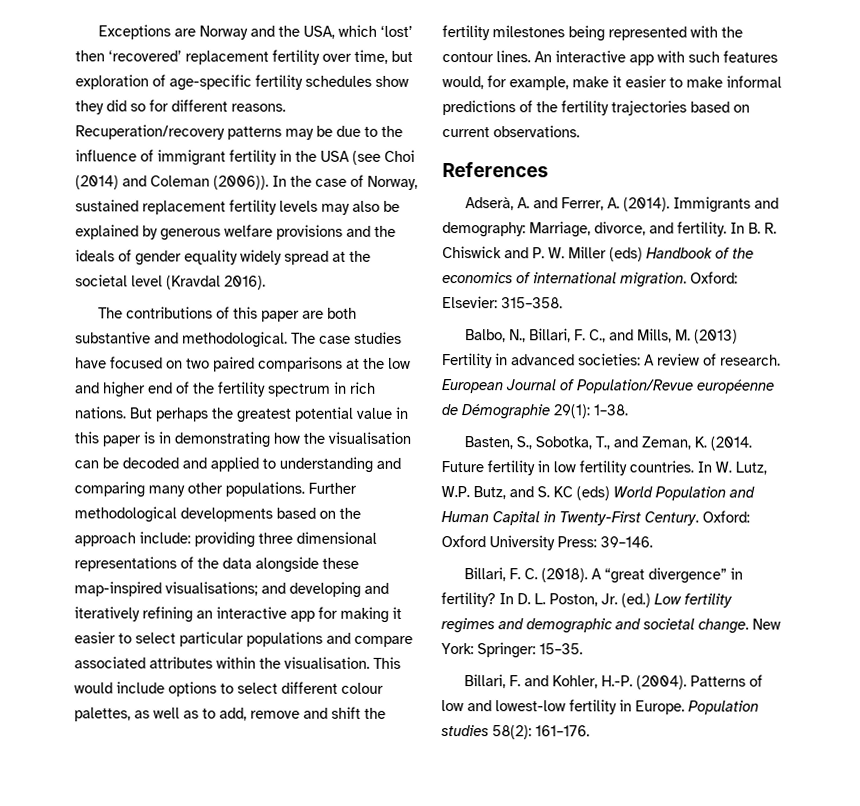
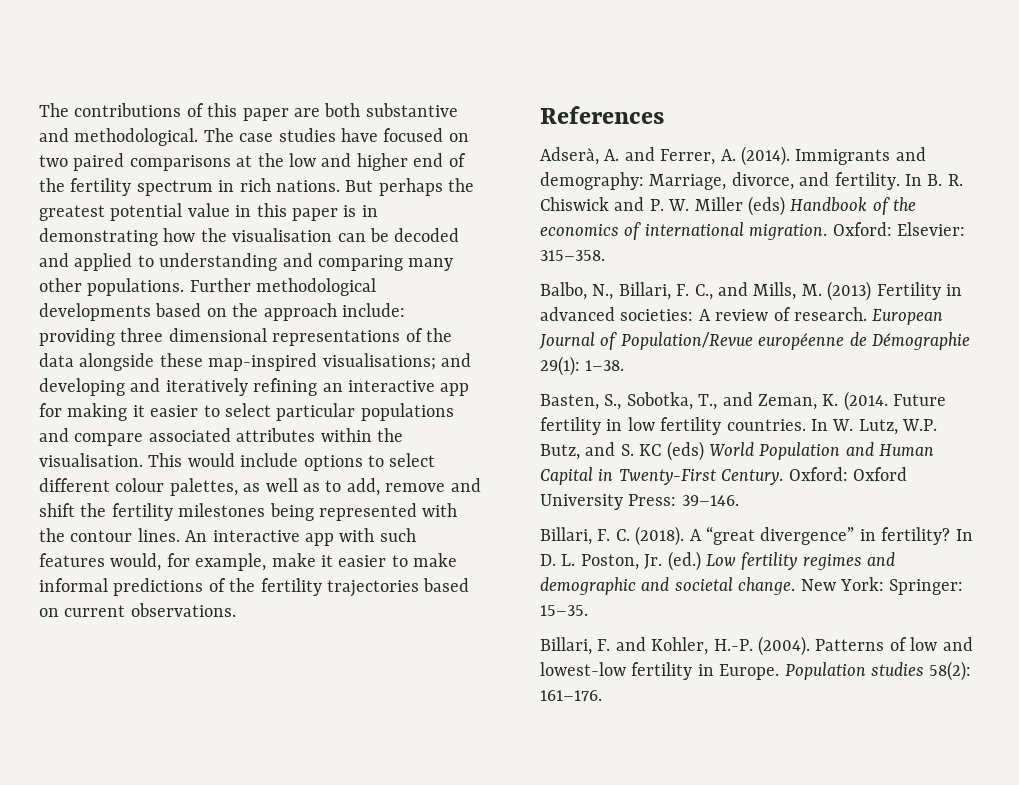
[97,24,413,40] [75,49,413,65] [75,74,409,91] [75,99,286,115] [75,124,403,140] [75,149,415,166] [75,174,418,190] [75,199,400,215] [75,224,396,241] [75,249,371,266] [75,274,266,290] Exceptions are Norway and the USA, which ‘lost’ then ‘recovered’ replacement fertility over time, but exploration of age-specific fertility schedules show they did so for different reasons. Recuperation/recovery patterns may be due to the influence of immigrant fertility in the USA (see Choi (2014) and Coleman (2006)). In the case of Norway, sustained replacement fertility levels may also be explained by generous welfare provisions and the ideals of gender equality widely spread at the societal level (Kravdal 2016). // -> (39, 110) none

